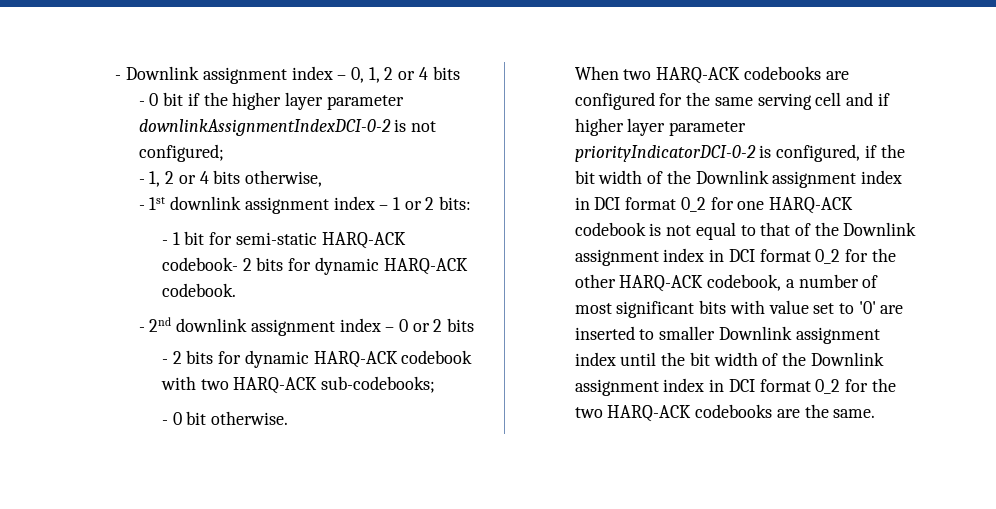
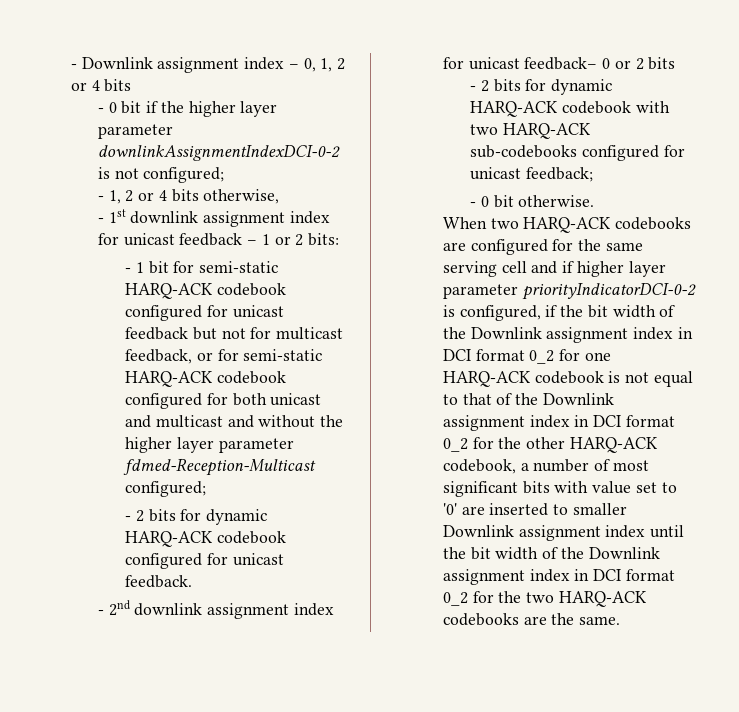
(375, 203) none -> [98,233,243,246] for unicast feedback
[162,257,468,275] [162,283,237,297] codebook- 2 bits for dynamic HARQ-ACK codebook. -> [216,283,286,296] [125,305,284,321] [125,327,343,340] [125,349,323,364] [125,371,286,387] [125,393,322,409] [125,415,343,428] [125,437,294,453] [123,458,317,476] [125,481,207,497] [125,509,267,525] [125,531,286,547] [125,553,284,569] [125,575,193,588] codebook configured for unicast feedback but not for multicast feedback, or for semi-static HARQ-ACK codebook configured for both unicast and multicast and without the higher layer parameter fdmed-Reception-Multicast configured; // - 2 bits for dynamic HARQ-ACK codebook configured for unicast feedback.
[385,327,395,332] – -> [443,57,598,70] for unicast feedback–
[321,376,436,393] sub-codebooks; -> [470,145,685,161] [470,167,593,182] sub-codebooks configured for unicast feedback;

